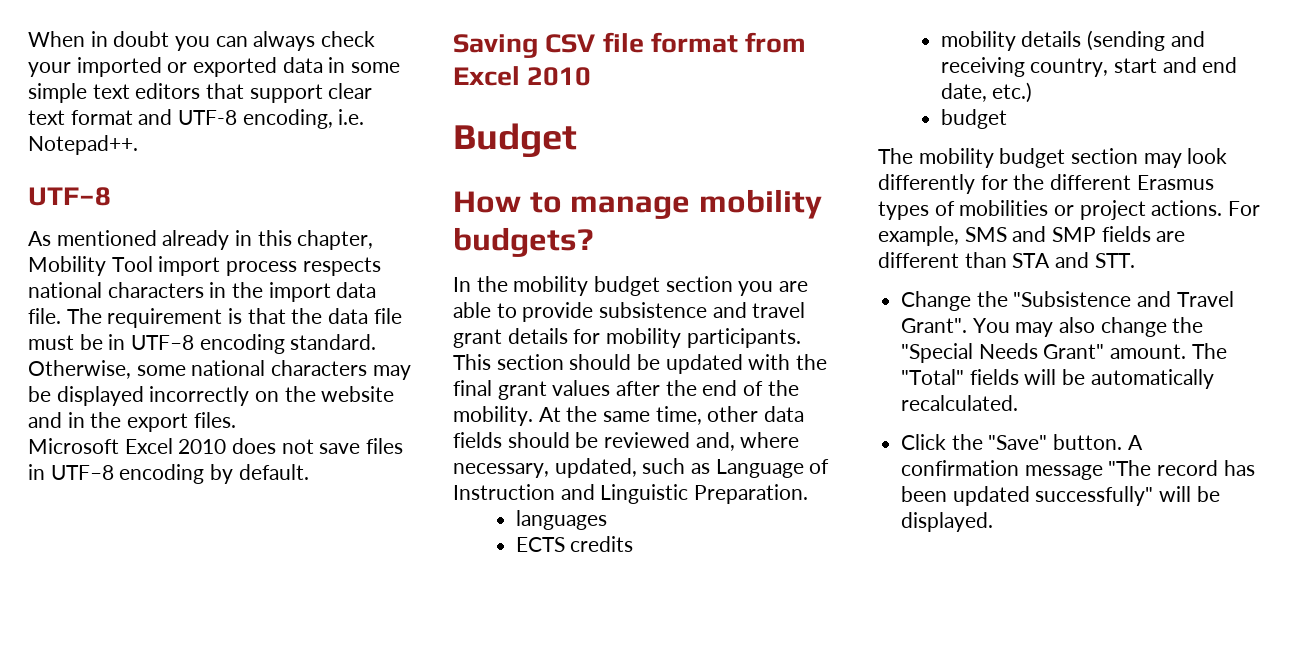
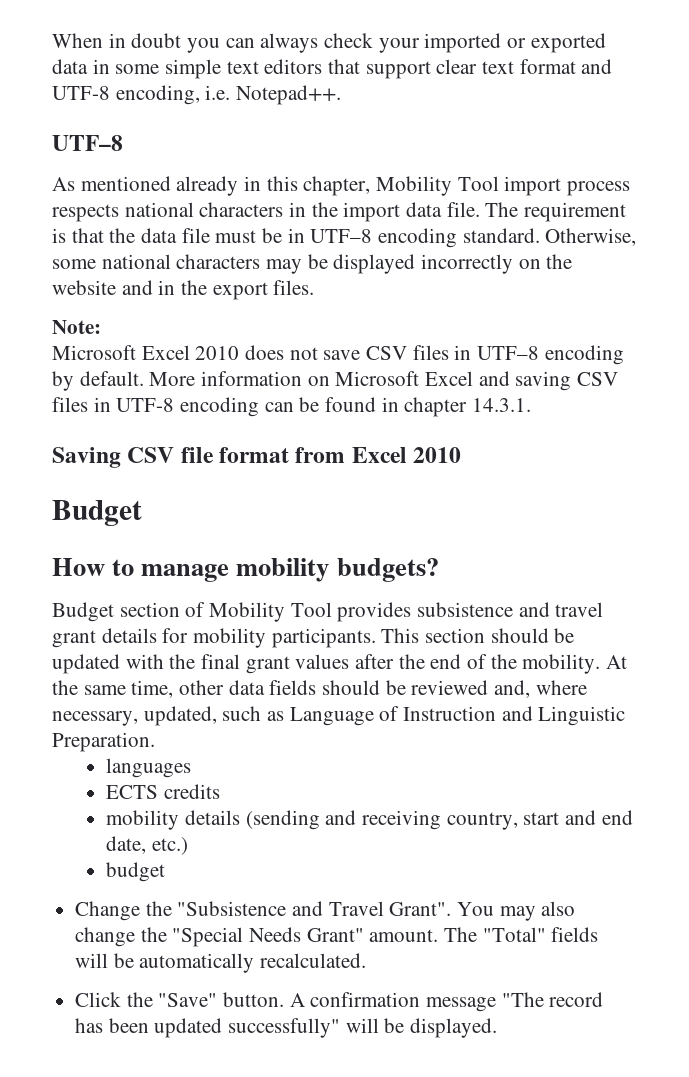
(236, 420) none -> [52,320,101,334] // Note:
(361, 448) none -> [366,346,408,360] CSV
(309, 472) none -> [149,371,619,391] [52,397,532,417] More information on Microsoft Excel and saving CSV files in UTF-8 encoding can be found in chapter 14.3.1.
[453,276,809,296] [453,302,594,322] In the mobility budget section you are able to provide -> [52,602,412,622] Budget section of Mobility Tool provides
[878,148,1228,168] [878,174,1214,194] [878,200,1261,220] [878,226,1186,246] [878,252,1135,268] // The mobility budget section may look differently for the different Erasmus types of mobilities or project actions. For example, SMS and SMP fields are different than STA and STT. -> (166, 872) none

